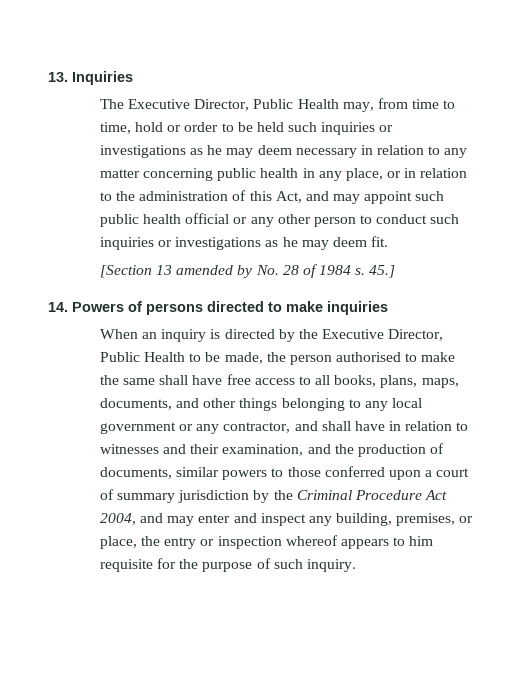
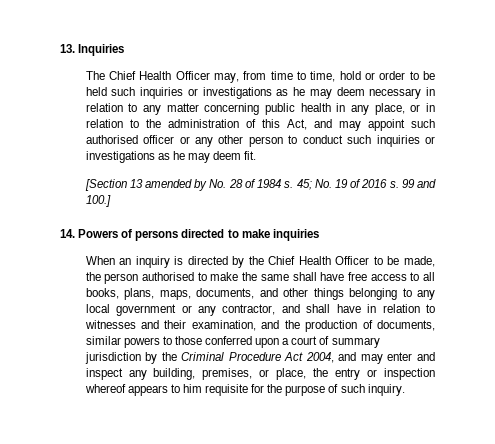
[127,99,339,111] Executive Director, Public Health -> [108,71,210,80] Chief Health Officer
[99,213,230,227] public health official -> [85,135,175,144] authorised officer
[369,265,396,278] 45.] -> [296,179,436,190] [85,195,111,207] 45; No. 19 of 2016 s. 99 and 100.]
[322,329,444,341] [99,352,185,362] Executive Director, Public Health -> [268,256,370,265] Chief Health Officer

